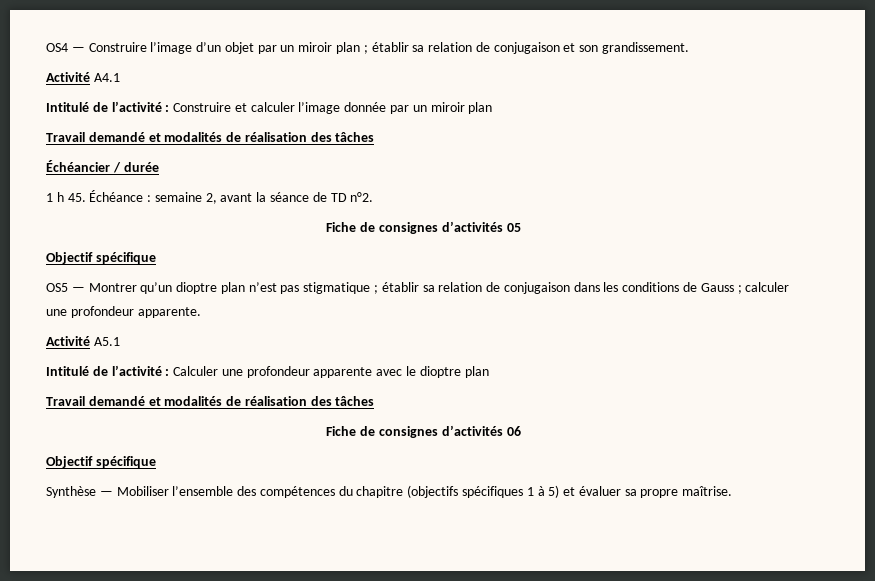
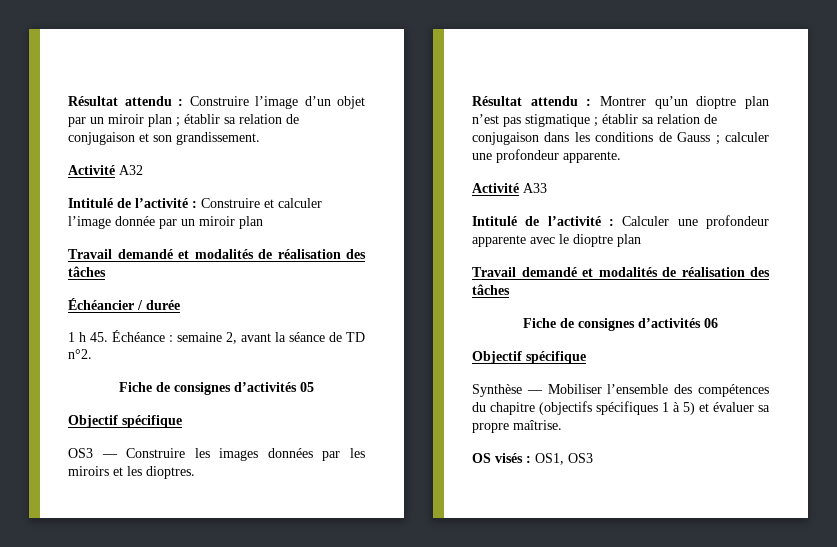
[46,43,85,52] OS4 — -> [68,96,183,106] Résultat attendu :
[93,73,120,82] A4.1 -> [119,165,143,175] A32
[46,283,85,292] OS5 — -> [68,448,365,461] [68,466,195,479] [472,96,592,106] OS3 — Construire les images données par les miroirs et les dioptres. // Résultat attendu :
[93,337,120,346] A5.1 -> [523,183,547,193] A33
(733, 491) none -> [472,453,593,465] // OS visés : OS1, OS3

